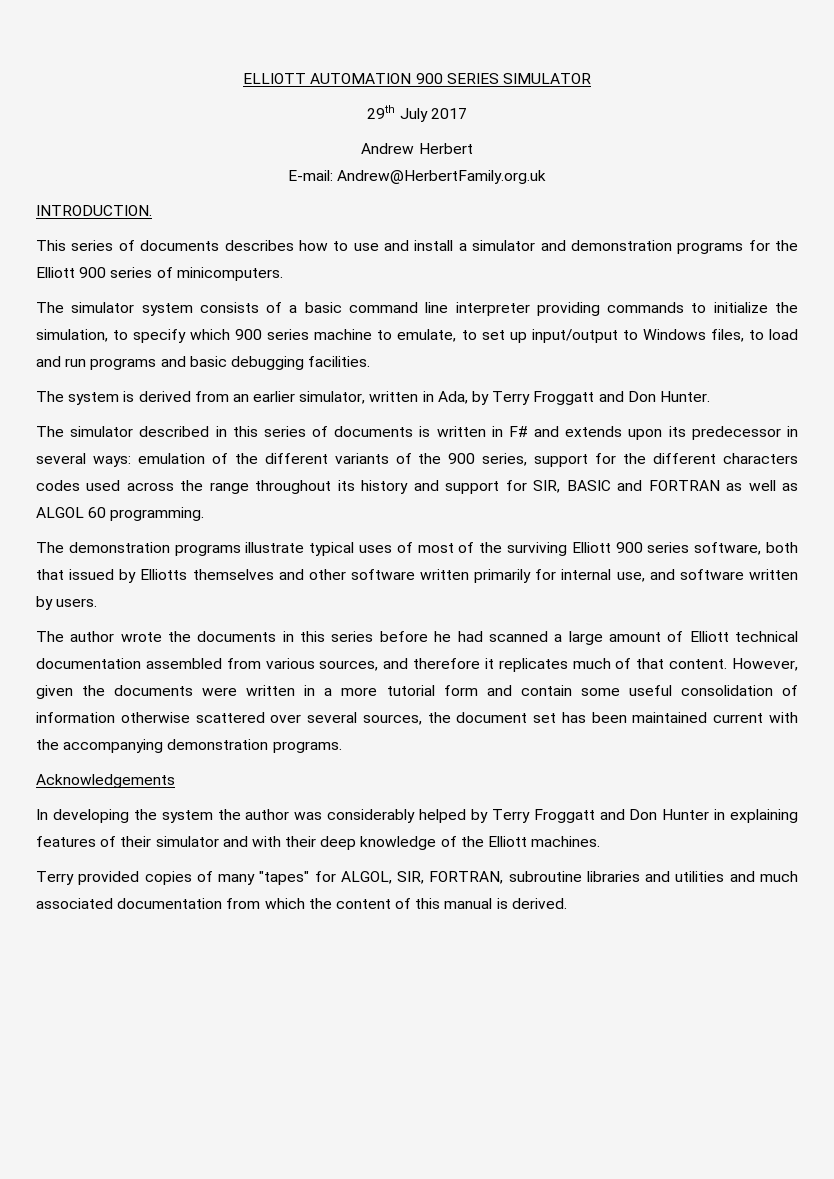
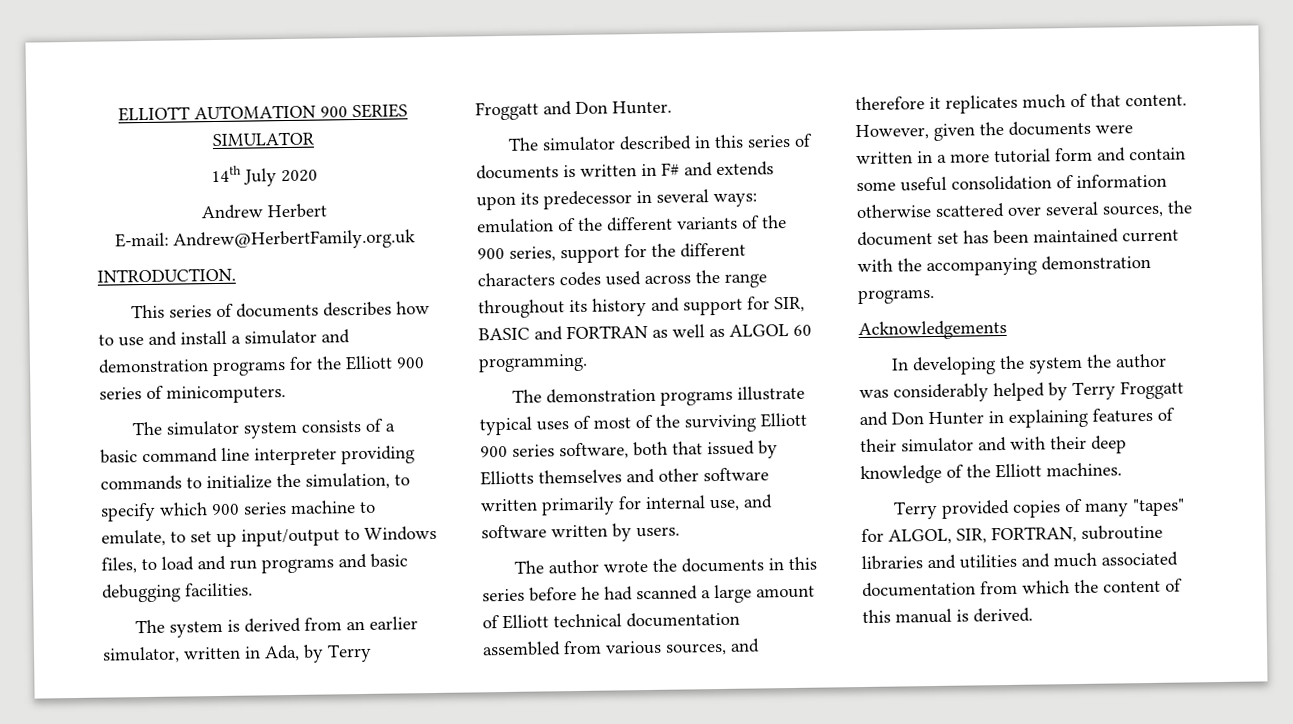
[367,105,467,122] 29th July 2017 -> [210,165,318,187] 14th July 2020

